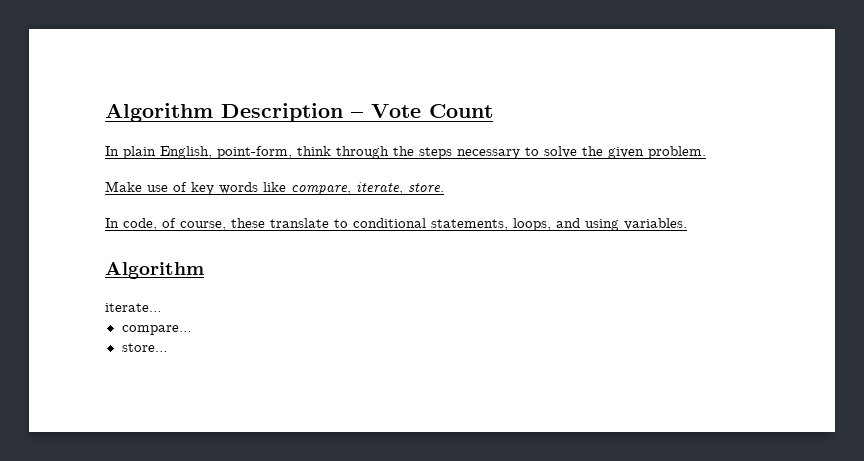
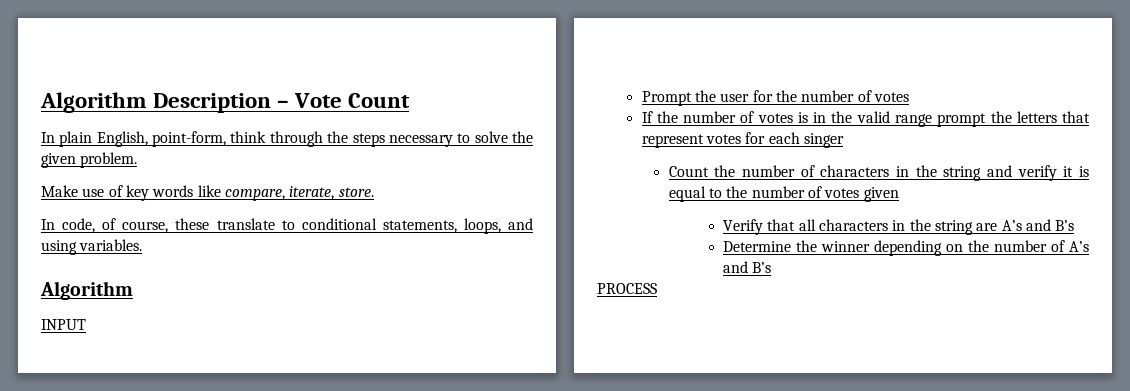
[105,303,162,312] [121,325,192,335] [121,343,168,352] iterate… // compare… // store… -> [41,319,86,330] [641,90,909,106] [641,111,1090,127] [641,132,844,148] [668,165,1089,181] [668,186,899,202] [723,219,1075,235] [723,240,1089,256] [723,261,772,273] [597,283,657,294] INPUT // Prompt the user for the number of votes // If the number of votes is in the valid range prompt the letters that represent votes for each singer // Count the number of characters in the string and verify it is equal to the number of votes given // Verify that all characters in the string are A’s and B’s // Determine the winner depending on the number of A’s and B’s // PROCESS

